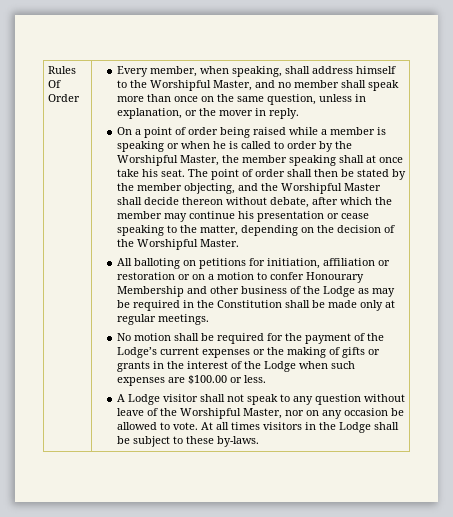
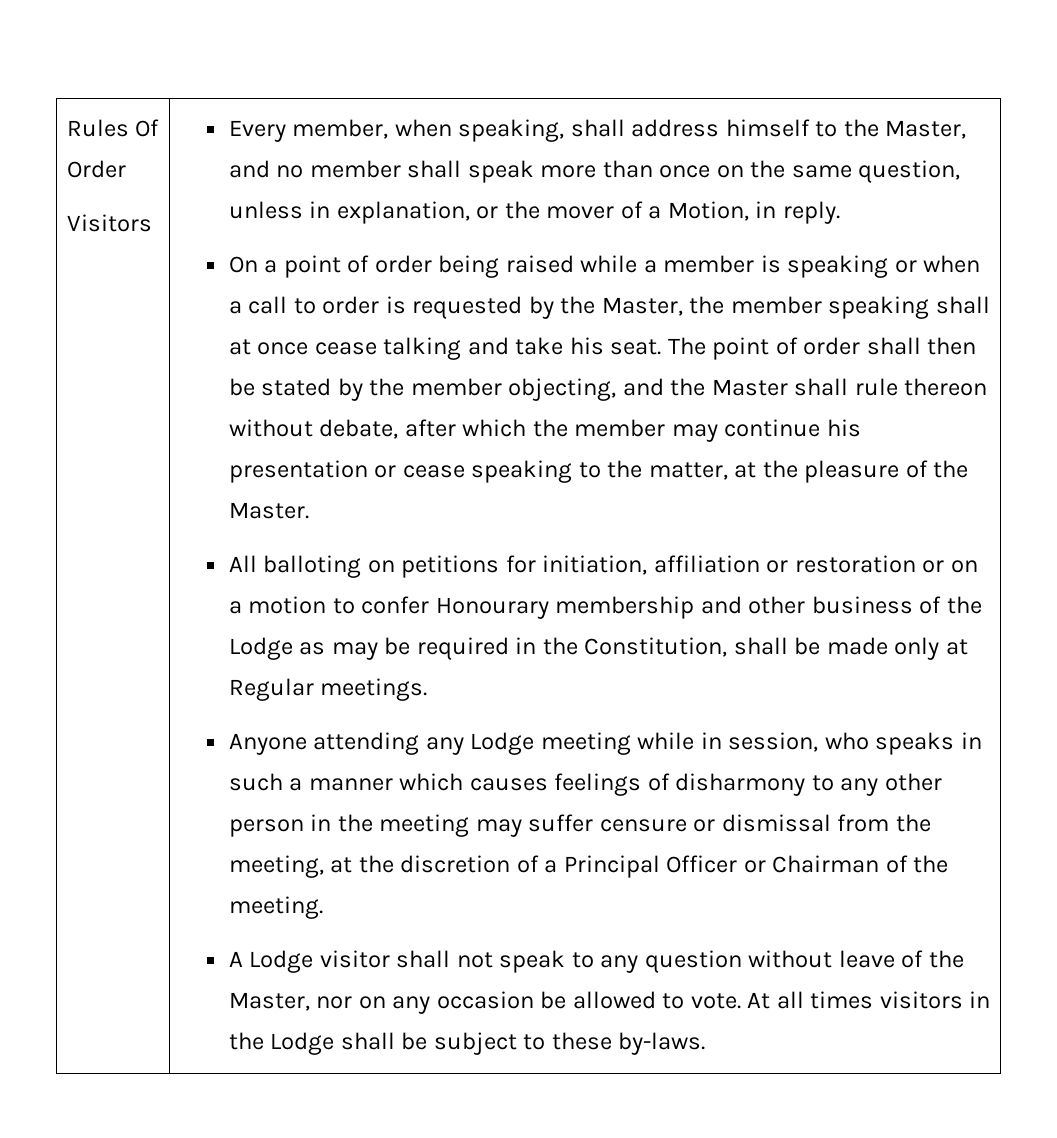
(80, 98) none -> [66,214,152,232] // Visitors
[150,80,212,91] Worshipful -> (879, 128) none
(254, 113) none -> [620,201,749,221] of a Motion,
[213,141,353,152] [117,155,179,166] he is called to order by the Worshipful -> [228,296,596,319] a call to order is requested by the
(404, 160) none -> [314,337,509,360] cease talking and
[281,183,343,194] Worshipful -> (706, 387) none
[144,197,180,205] decide -> [854,378,898,396] rule
[241,225,396,236] [117,239,199,250] depending on the decision of the Worshipful -> [734,460,969,483] at the pleasure of the
[117,286,185,297] Membership -> [555,596,695,619] membership
[217,300,283,308] Constitution -> [584,637,728,657] Constitution,
[117,314,157,325] regular -> [228,678,314,701] Regular
[117,333,385,344] [117,347,381,358] [117,361,356,372] [117,375,267,386] No motion shall be required for the payment of the Lodge’s current expenses or the making of gifts or grants in the interest of the Lodge when such expenses are $100.00 or less. -> [228,732,982,755] [228,773,942,796] [228,814,931,837] [228,855,949,878] [228,896,323,919] Anyone attending any Lodge meeting while in session, who speaks in such a manner which causes feelings of disharmony to any other person in the meeting may suffer censure or dismissal from the meeting, at the discretion of a Principal Officer or Chairman of the meeting.
[180,408,242,419] Worshipful -> (964, 959) none

